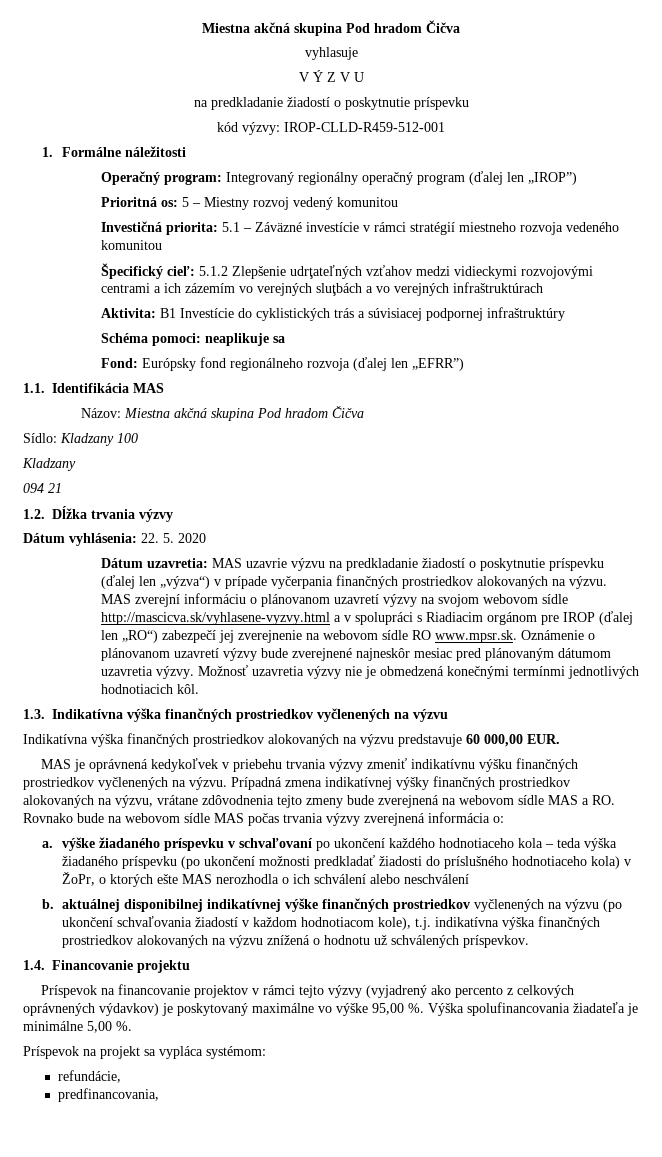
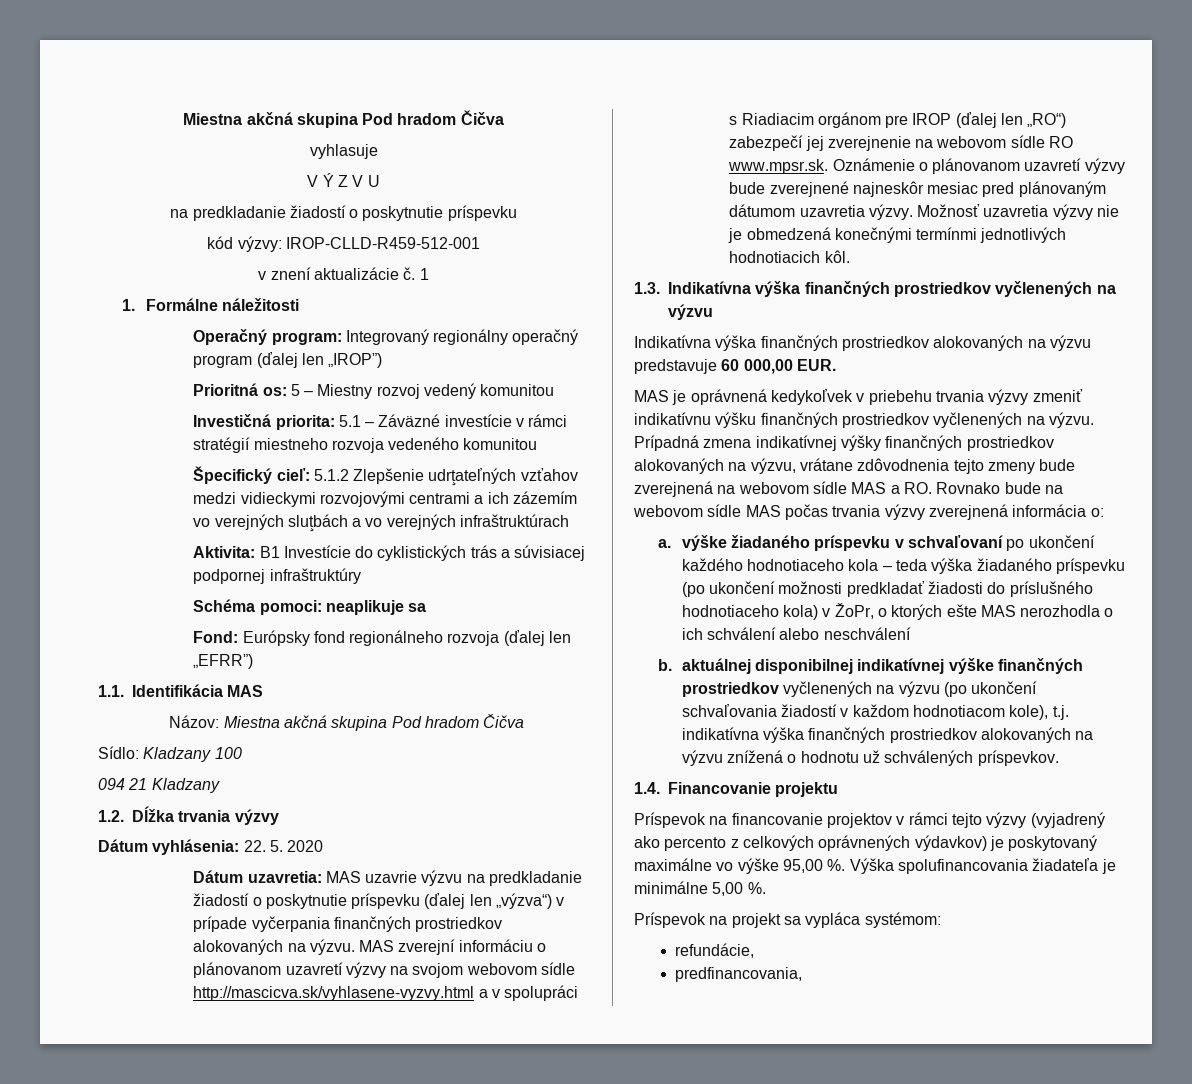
(445, 127) none -> [258,267,429,280] // v znení aktualizácie č. 1
[22,458,76,471] // Kladzany -> (242, 753) none
(62, 488) none -> [151,778,220,793] Kladzany

